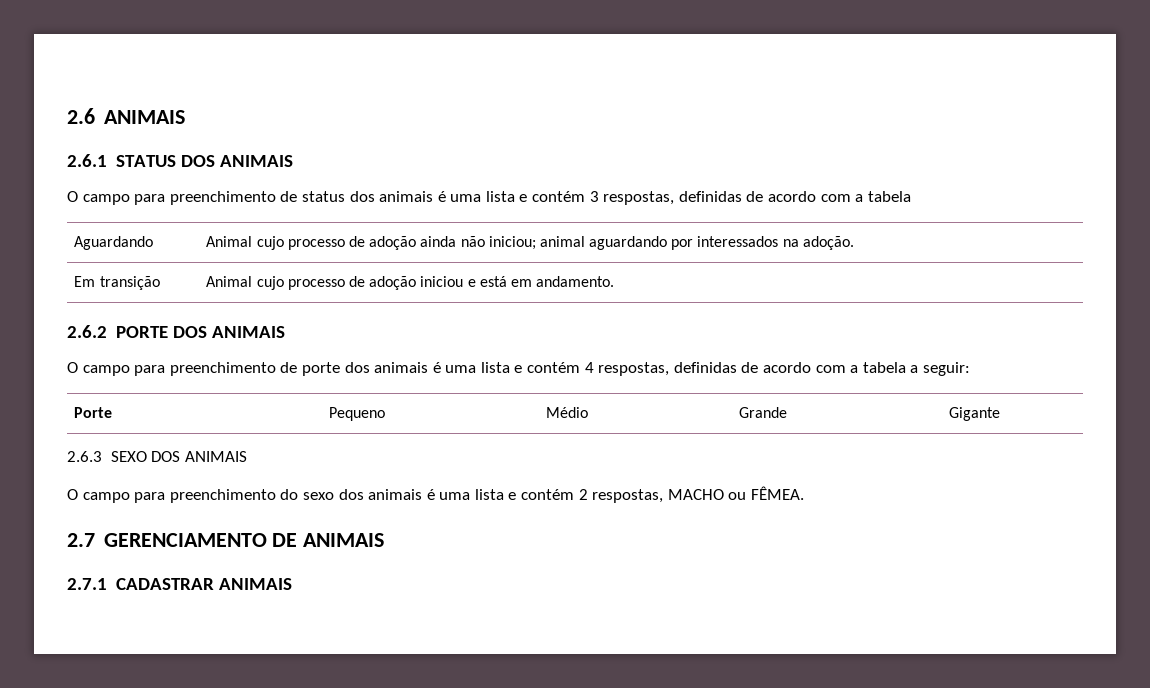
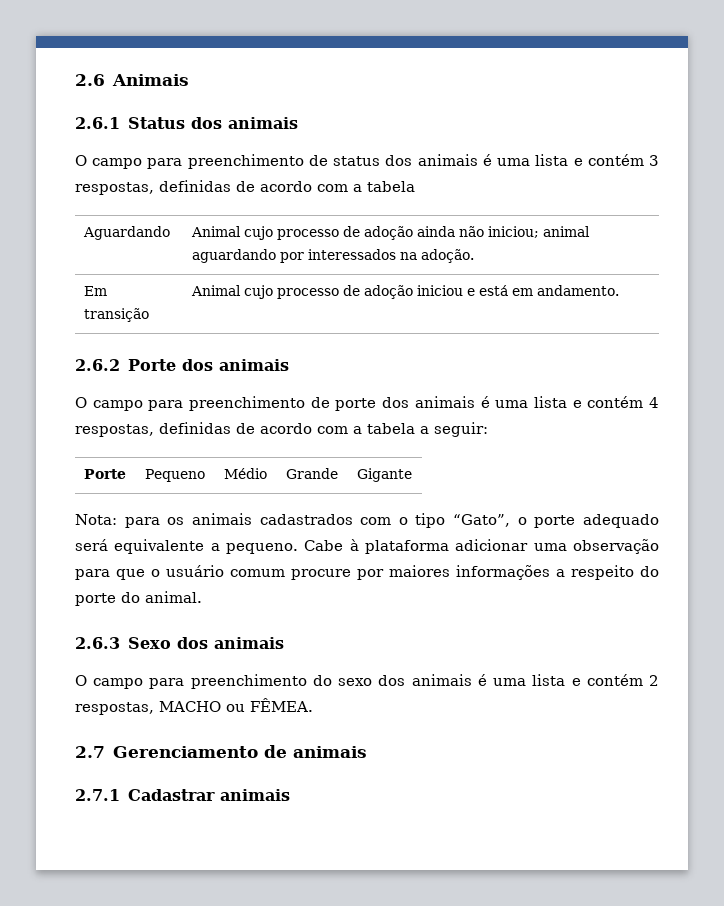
[103,110,185,124] ANIMAIS -> [111,74,189,86] Animais
[115,155,293,167] STATUS DOS ANIMAIS -> [127,117,298,129] Status dos animais
[115,326,285,338] PORTE DOS ANIMAIS -> [127,359,289,371] Porte dos animais
[67,451,247,462] 2.6.3 SEXO DOS ANIMAIS -> [75,513,659,528] [75,539,659,554] [75,565,659,580] [75,591,202,606] [75,637,284,649] Nota: para os animais cadastrados com o tipo “Gato”, o porte adequado será equivalente a pequeno. Cabe à plataforma adicionar uma observação para que o usuário comum procure por maiores informações a respeito do porte do animal. // 2.6.3 Sexo dos animais
[103,533,385,547] GERENCIAMENTO DE ANIMAIS -> [112,745,367,758] Gerenciamento de animais
[115,578,292,590] CADASTRAR ANIMAIS -> [127,789,290,801] Cadastrar animais

